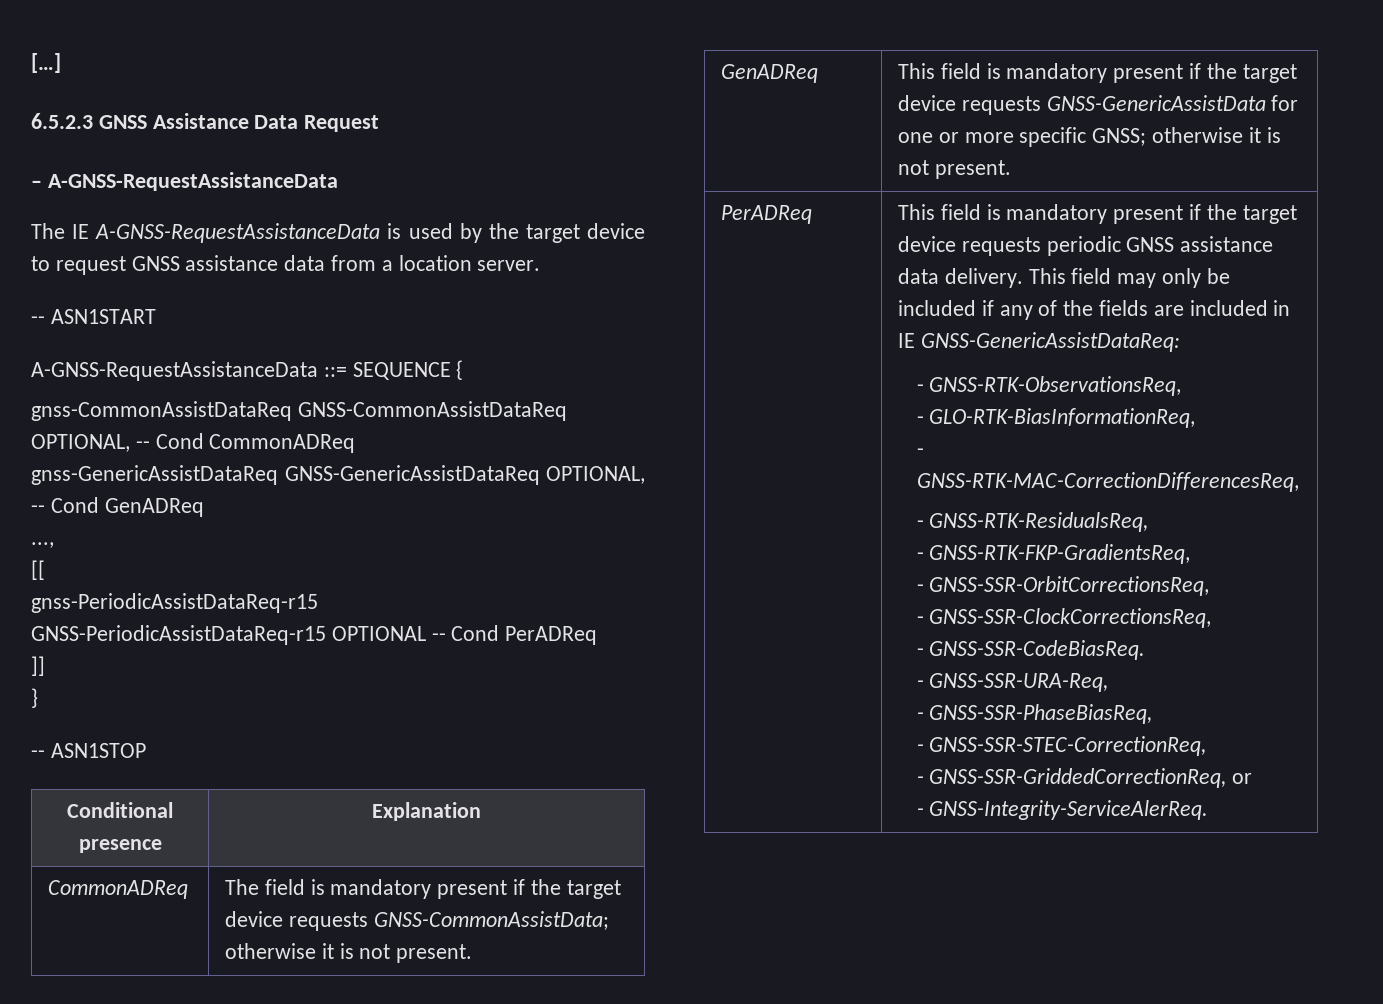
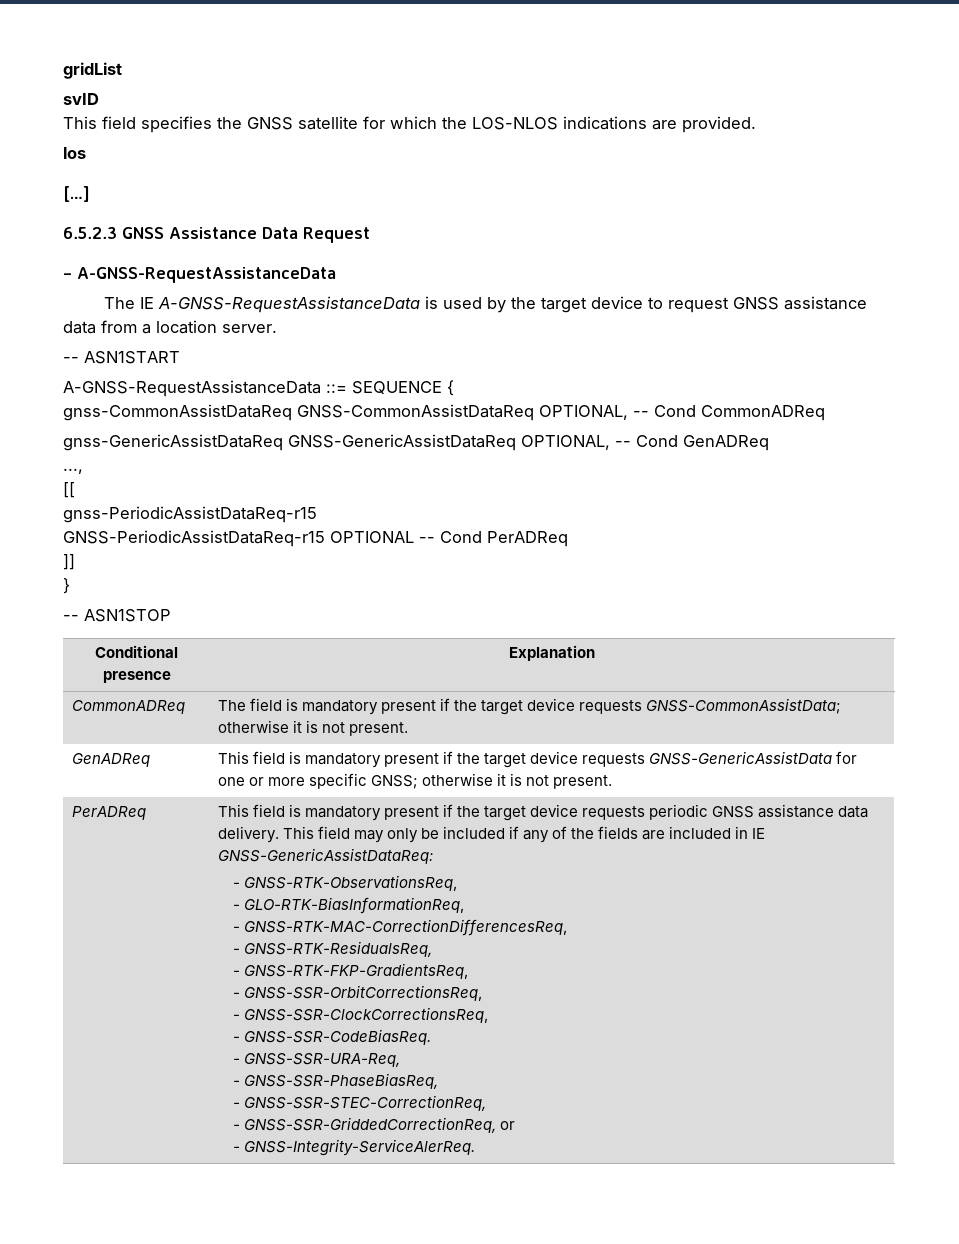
(31, 63) none -> [63,62,122,79] [63,93,99,105] [63,116,756,133] [63,147,86,159] gridList // svID // This field specifies the GNSS satellite for which the LOS-NLOS indications are provided. // los //

